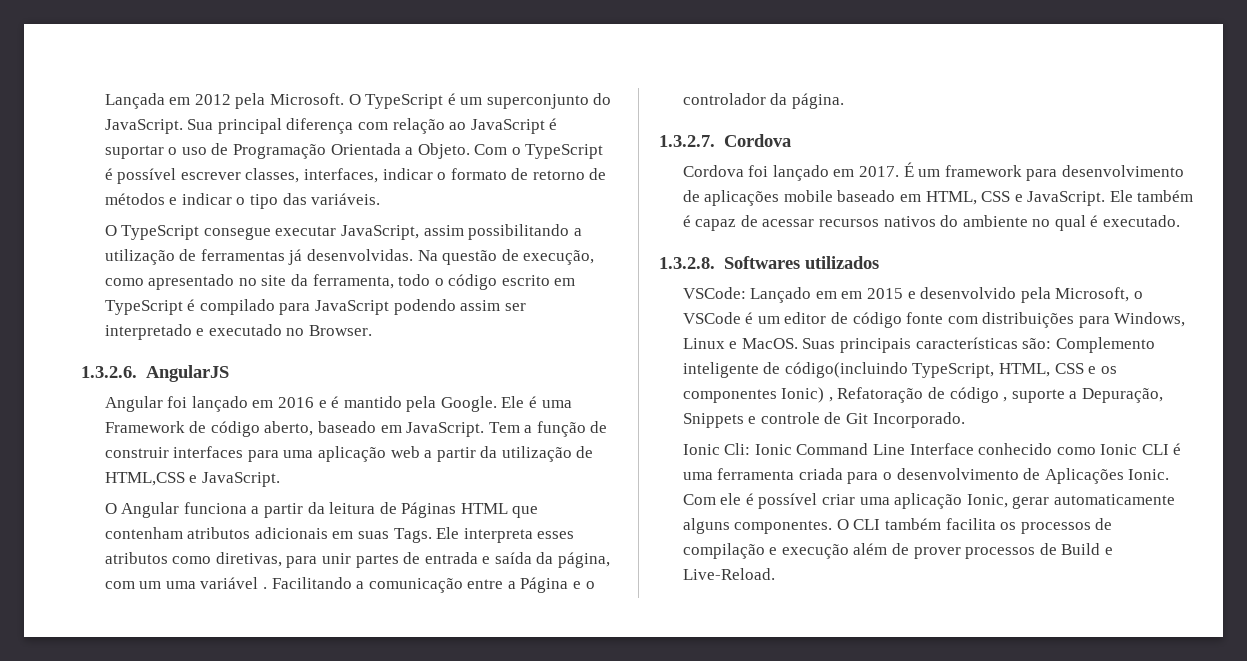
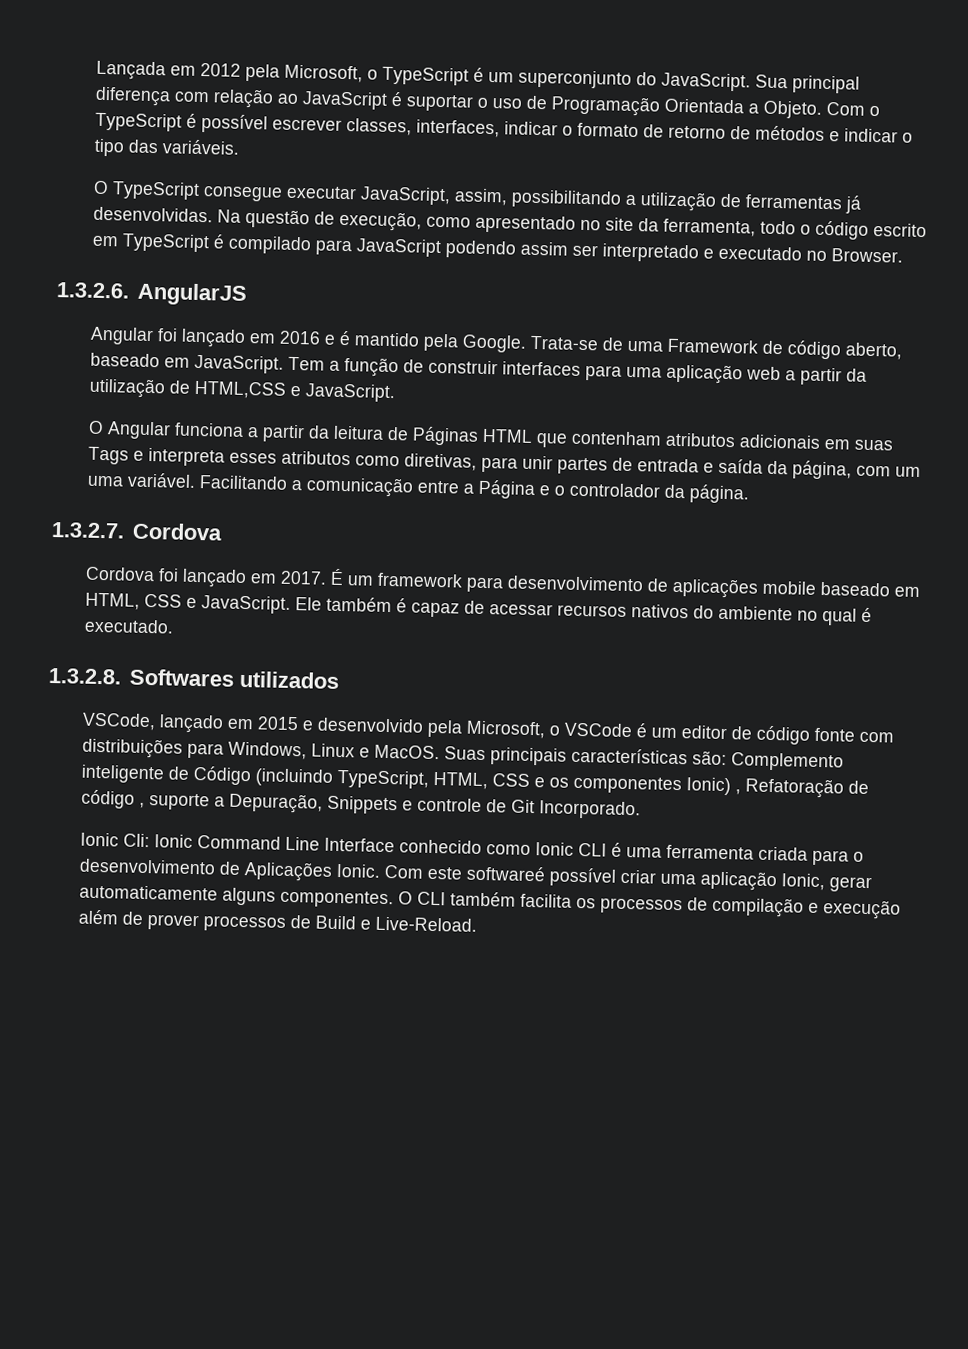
[269,93,361,105] Microsoft. O -> [283,64,378,83] Microsoft, o
[423,225,464,236] assim -> [453,188,508,206] assim,
[501,396,538,408] Ele é -> [529,335,624,351] Trata-se de
[393,527,460,543] Tags. Ele -> [87,446,144,465] Tags e
[200,577,267,589] variável . -> [126,472,196,488] variável.
[682,287,837,303] VSCode: Lançado em -> [81,712,224,734] VSCode, lançado
[784,362,908,378] código(incluindo -> [192,765,333,787] Código (incluindo
[720,493,754,505] ele é -> [426,865,546,882] este softwareé

